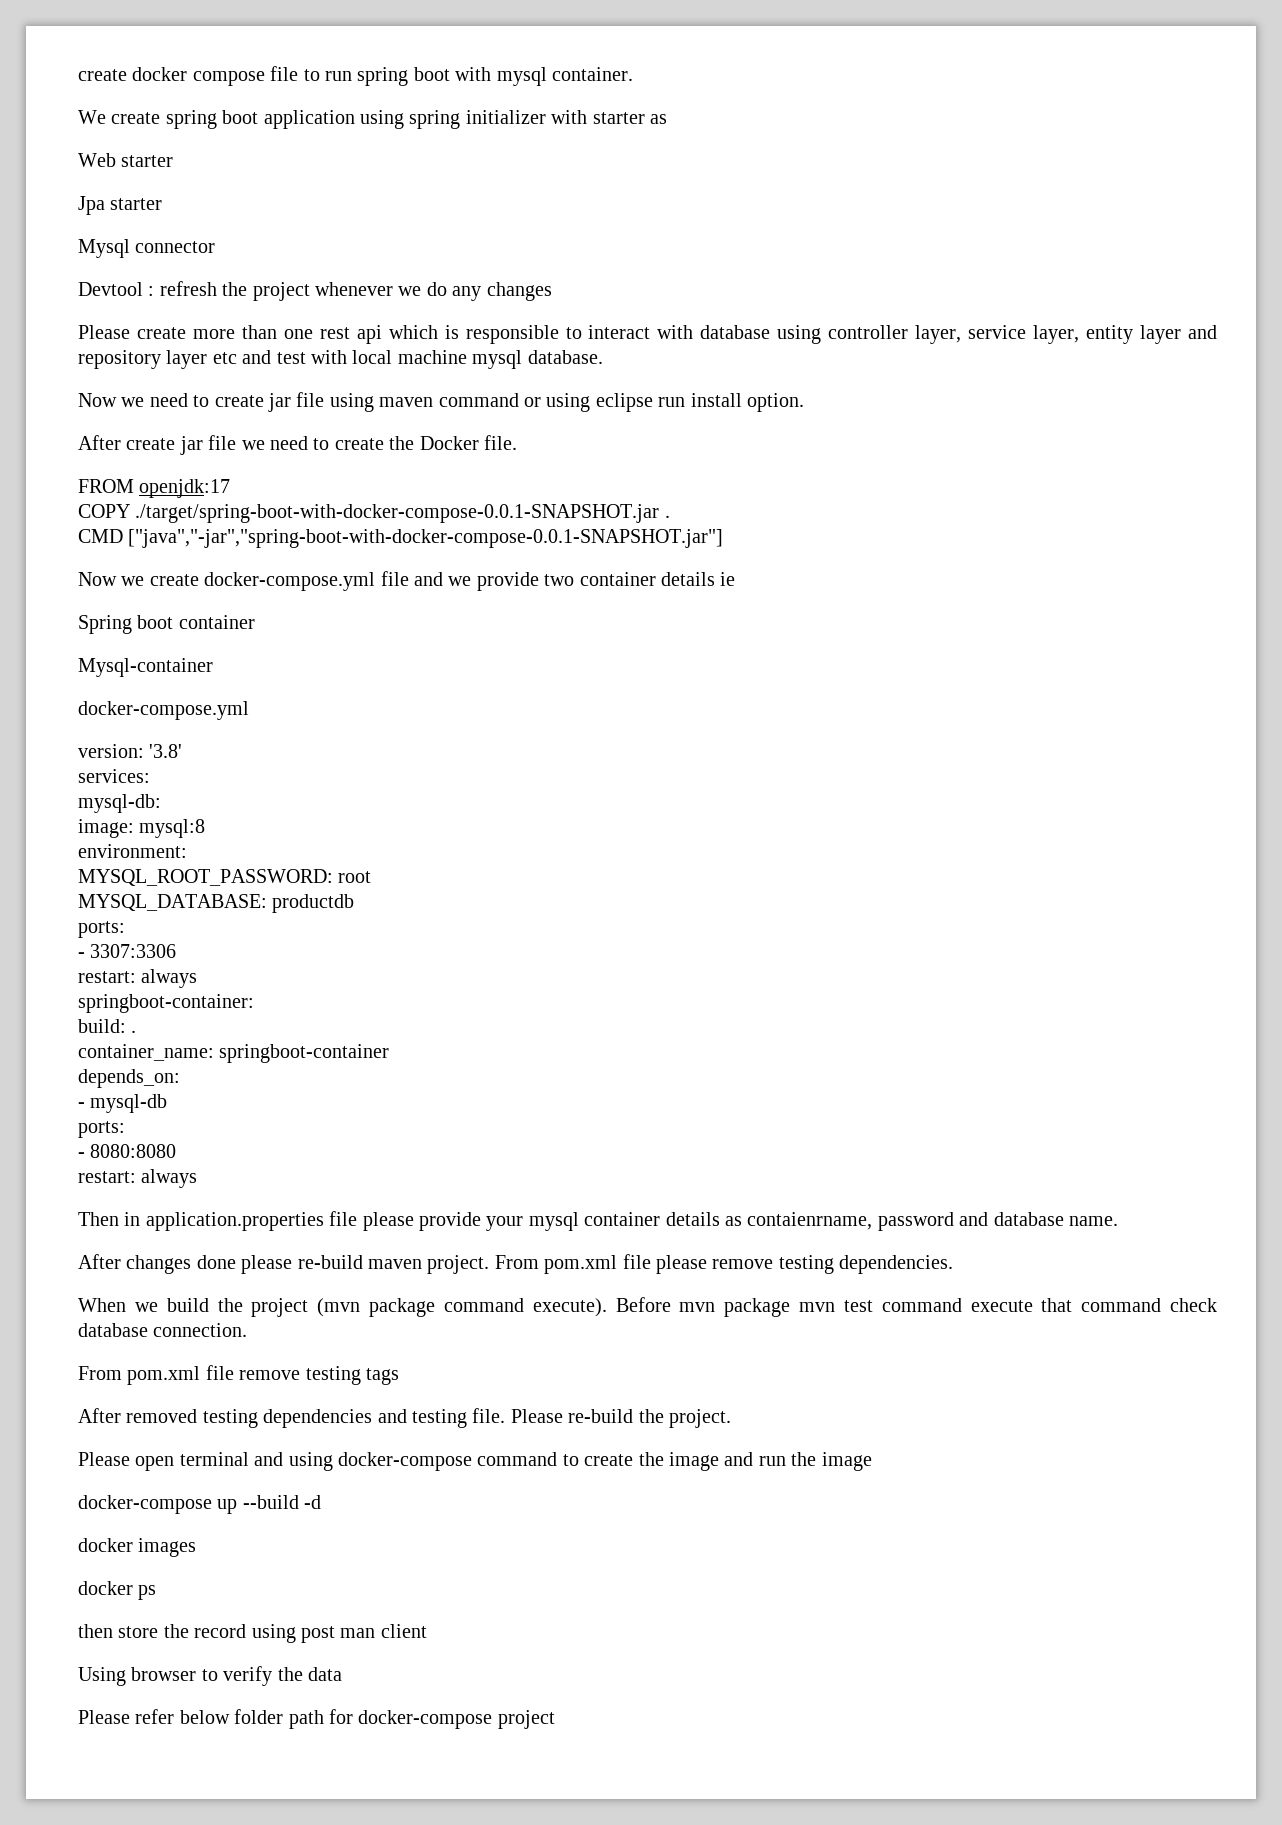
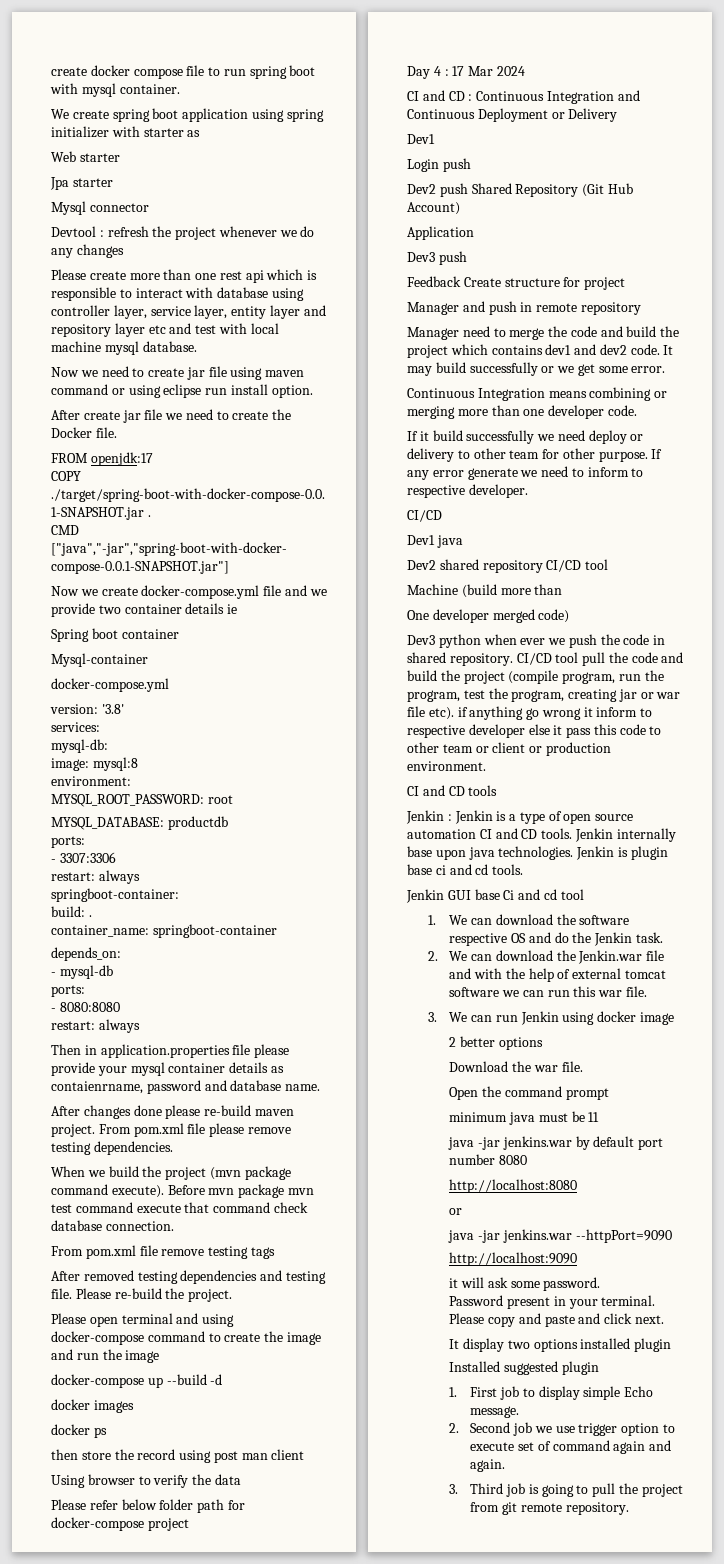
(555, 1719) none -> [407,66,525,79] [407,90,640,104] [407,108,618,122] [407,134,435,144] [407,158,471,172] [407,183,633,197] [407,202,460,215] [407,226,474,240] [407,251,467,265] [407,276,626,290] [407,301,641,315] [407,326,680,340] [407,344,674,358] [407,362,666,376] [407,387,668,401] [407,405,637,419] [407,430,644,444] [407,448,663,462] [407,466,644,480] [407,484,528,498] [407,510,442,522] [407,535,463,548] [407,559,609,573] [407,584,563,598] [407,609,570,623] [407,634,666,648] [407,652,684,666] [407,670,664,684] [407,688,681,702] [407,706,653,720] [407,724,662,738] [407,742,611,756] [407,761,486,771] [407,785,498,796] [406,810,634,824] [407,828,676,842] [407,846,668,860] [407,864,524,875] [406,889,584,903] [428,914,630,925] [449,932,663,946] [428,950,665,964] [449,968,666,982] [449,986,647,997] [428,1011,674,1025] [449,1036,543,1050] [449,1061,583,1072] [449,1086,609,1100] [449,1111,600,1125] [448,1136,664,1150] [449,1154,527,1165] [449,1179,578,1193] [449,1208,463,1215] [448,1229,672,1243] [449,1252,578,1266] [449,1277,601,1291] [449,1295,656,1309] [449,1313,664,1327] [449,1338,672,1352] [449,1361,599,1375] [449,1386,654,1400] [470,1406,520,1418] [449,1422,675,1436] [470,1440,672,1454] [470,1459,506,1472] [449,1483,683,1497] [470,1502,629,1515] // Day 4 : 17 Mar 2024 // CI and CD : Continuous Integration and Continuous Deployment or Delivery // Dev1 // Login push // Dev2 push Shared Repository (Git Hub Account) // Application // Dev3 push // Feedback Create structure for project // Manager and push in remote repository // Manager need to merge the code and build the project which contains dev1 and dev2 code. It may build successfully or we get some error. // Continuous Integration means combining or merging more than one developer code. // If it build successfully we need deploy or delivery to other team for other purpose. If any error generate we need to inform to respective developer. // CI/CD // Dev1 java // Dev2 shared repository CI/CD tool // Machine (build more than // One developer merged code) // Dev3 python when ever we push the code in shared repository. CI/CD tool pull the code and build the project (compile program, run the program, test the program, creating jar or war file etc). if anything go wrong it inform to respective developer else it pass this code to other team or client or production environment. // CI and CD tools // Jenkin : Jenkin is a type of open source automation CI and CD tools. Jenkin internally base upon java technologies. Jenkin is plugin base ci and cd tools. // Jenkin GUI base Ci and cd tool // 1. We can download the software respective OS and do the Jenkin task. // 2. We can download the Jenkin.war file and with the help of external tomcat software we can run this war file. // 3. We can run Jenkin using docker image // 2 better options // Download the war file. // Open the command prompt // minimum java must be 11 // java -jar jenkins.war by default port number 8080 // http://localhost:8080 // or // java -jar jenkins.war --httpPort=9090 // http://localhost:9090 // it will ask some password. // Password present in your terminal. Please copy and paste and click next. // It display two options installed plugin // Installed suggested plugin // 1. First job to display simple Echo message. // 2. Second job we use trigger option to execute set of command again and again. // 3. Third job is going to pull the project from git remote repository.

